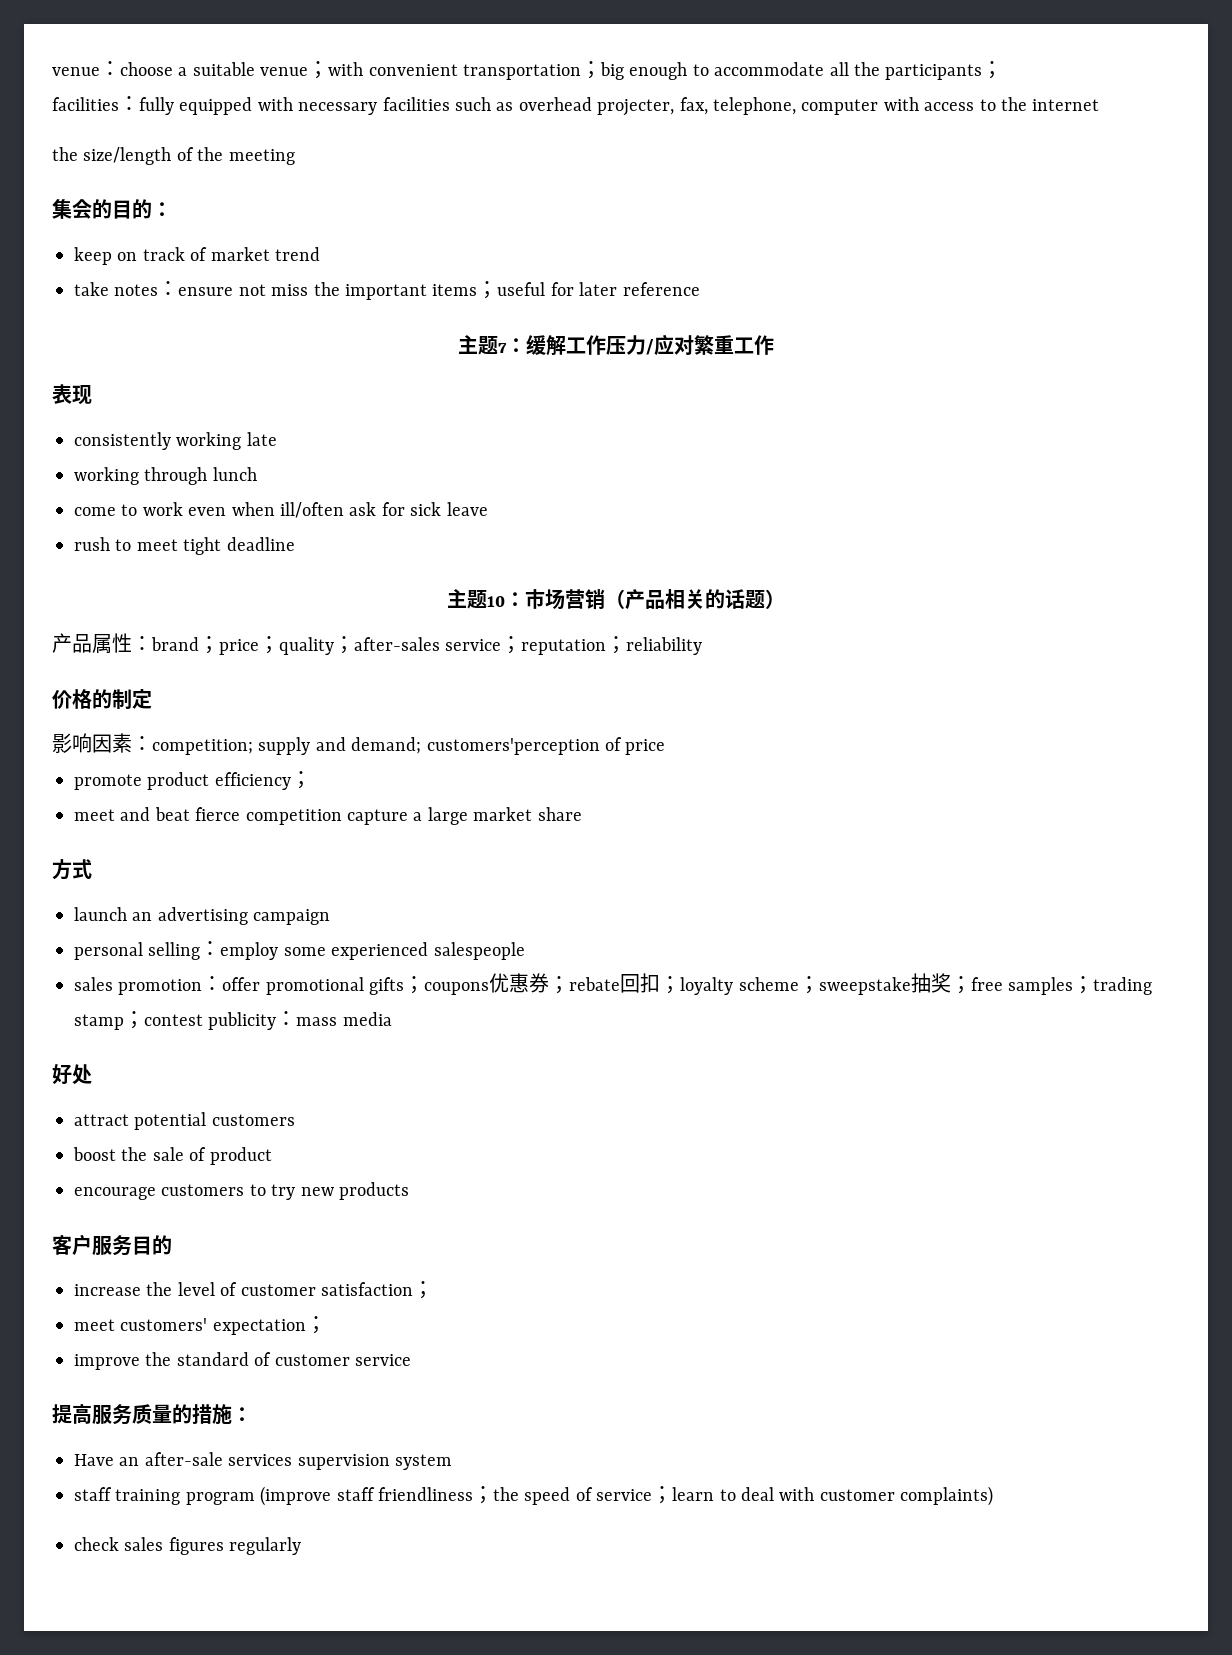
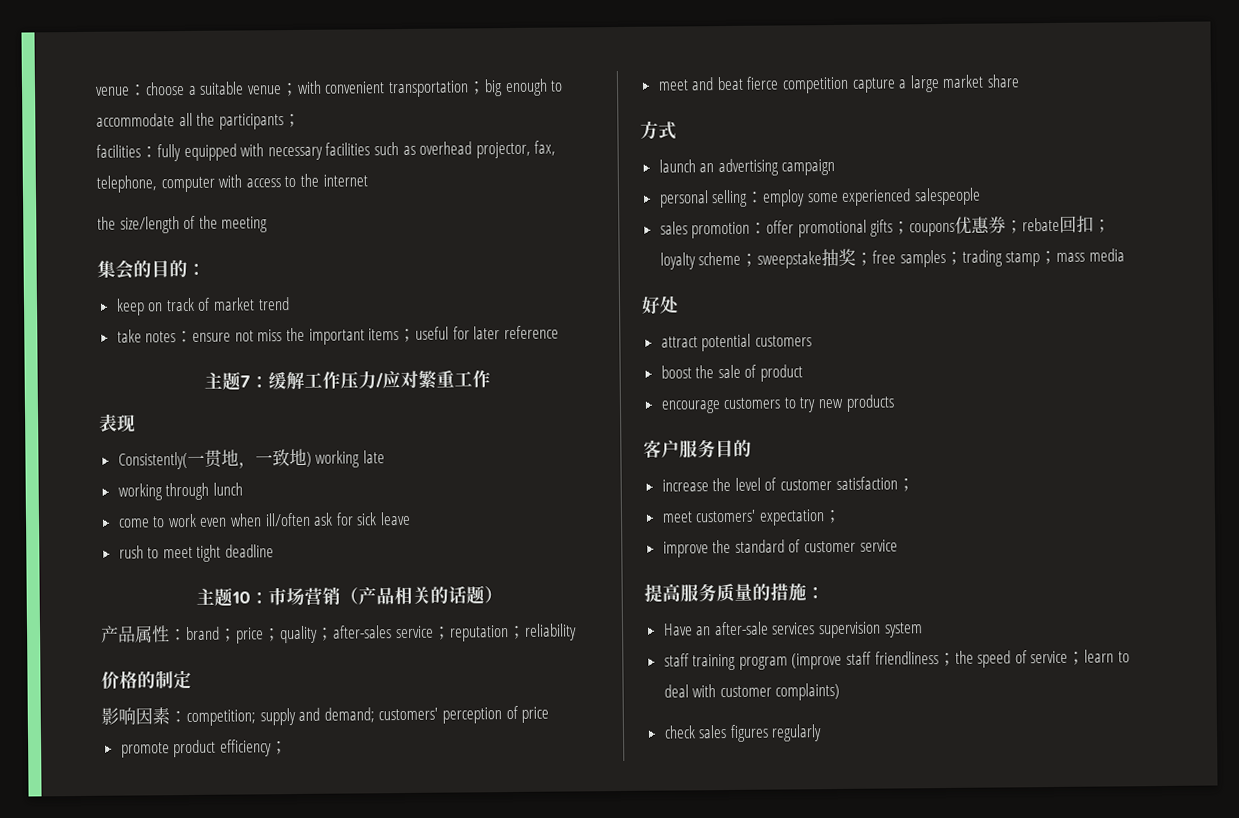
[597,99,675,116] projecter, -> [475,141,531,159] projector,
[74,432,171,450] consistently -> [117,448,312,470] Consistently(一贯地，一致地)
[426,738,600,755] customers'perception -> [378,707,502,724] customers' perception
[144,1011,297,1030] contest publicity： -> (1058, 257) none

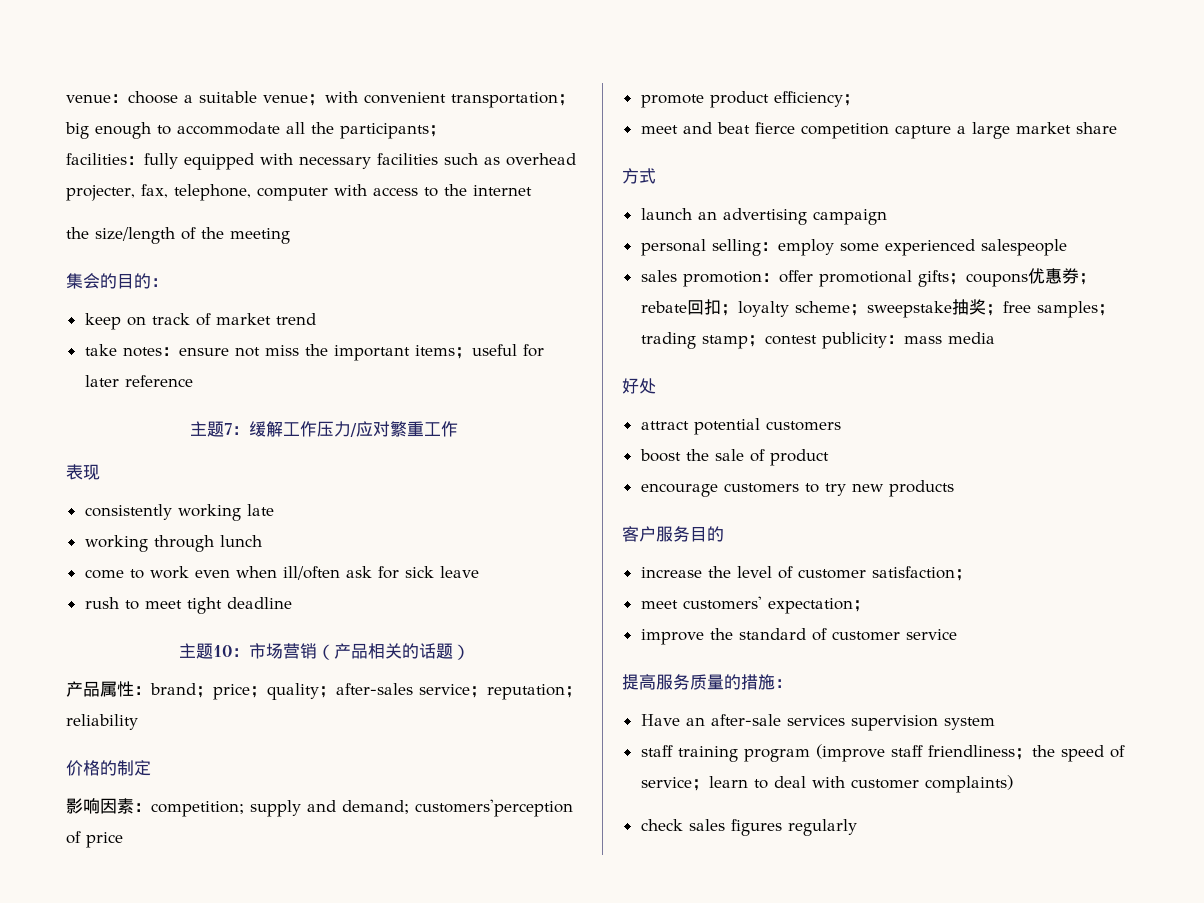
[475,141,531,159] projector, -> [66,185,135,201] projecter,
[117,448,312,470] Consistently(一贯地，一致地) -> [84,504,172,520] consistently
[378,707,502,724] customers' perception -> [415,799,573,817] customers'perception
(1058, 257) none -> [764,332,904,349] contest publicity：

